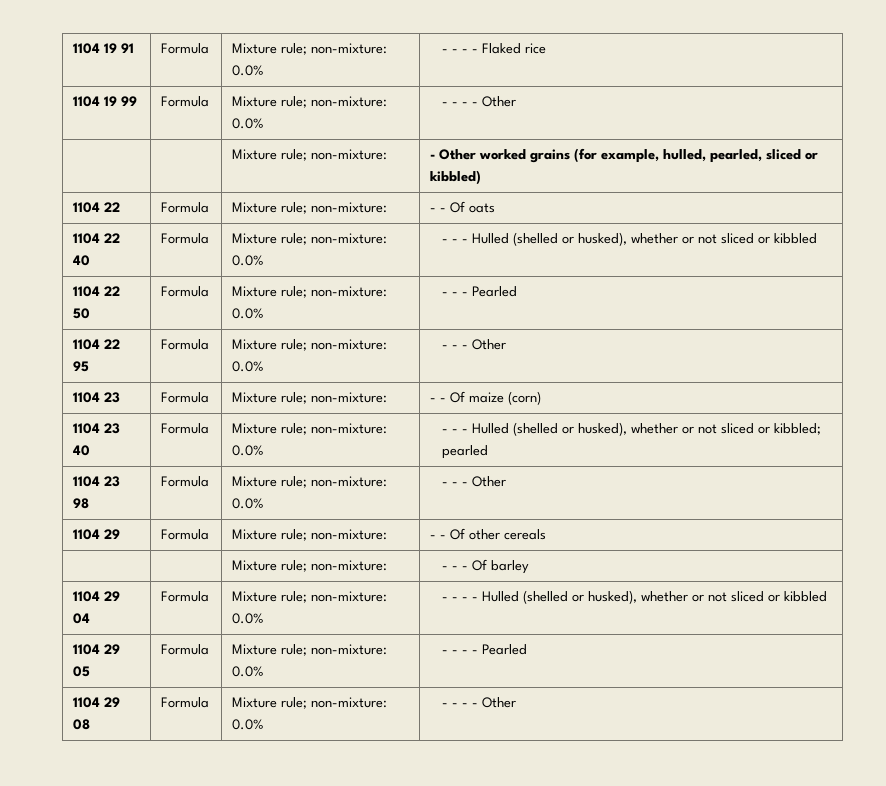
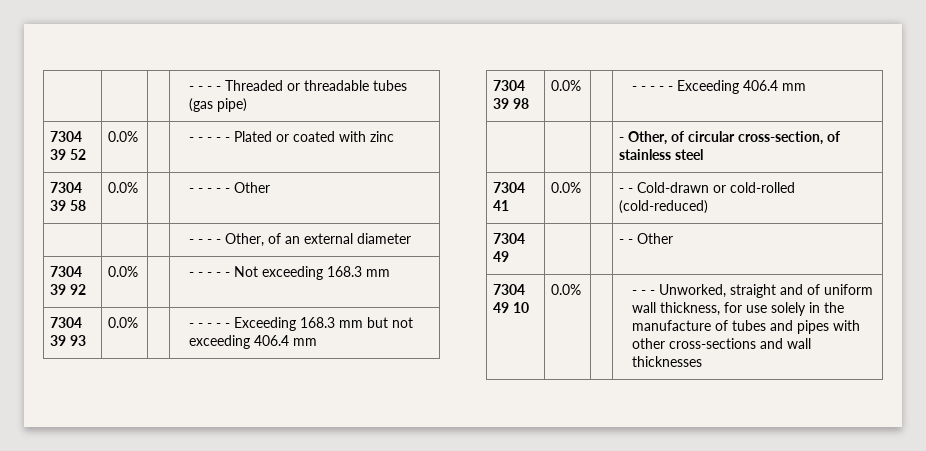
[73,43,135,54] [161,43,210,54] [232,43,388,55] [232,65,265,76] [442,43,547,54] [73,96,138,107] [161,96,210,107] [232,96,388,108] [232,118,265,129] 1104 19 91 | Formula | Mixture rule; non-mixture: 0.0% | - - - - Flaked rice // 1104 19 99 | Formula | Mixture rule; non-mixture: 0.0% | -> [188,80,407,91] [188,98,247,112] [50,131,83,142] [50,149,87,160] [108,131,139,142] [188,131,394,142] [50,182,83,193] [50,200,87,211] [108,182,139,193] [188,188,194,193] | | | - - - - Threaded or threadable tubes (gas pipe) // 7304 39 52 | 0.0% | | - - - - - Plated or coated with zinc // 7304 39 58 | 0.0% | | -
[232,149,388,161] [430,148,819,163] [430,170,482,185] [73,202,121,213] [161,202,210,213] [232,202,388,214] [430,201,496,213] [73,233,121,244] [73,255,91,266] [161,233,210,244] [232,233,388,245] [232,255,265,266] [442,232,818,246] [73,286,121,297] [73,308,91,319] [161,286,210,297] [232,286,388,298] [232,308,265,319] [442,286,518,297] [73,339,121,350] [73,361,90,372] [161,339,210,350] [232,339,388,351] [232,361,265,372] [442,339,507,350] [73,392,121,403] [161,392,210,403] [232,392,388,404] [430,391,542,405] [73,423,121,434] [73,445,91,456] [161,423,210,434] [232,423,388,435] [232,445,265,456] [442,422,822,436] [442,445,489,459] [73,476,121,487] [73,498,90,509] [161,476,210,487] [232,476,388,488] [232,498,265,509] [442,476,507,487] [73,529,121,540] [161,529,210,540] [232,529,388,541] [430,528,547,540] [232,560,388,572] [442,559,530,574] [73,591,121,602] [73,613,91,624] [161,591,210,602] [232,591,388,603] [232,613,265,624] [442,590,828,604] [73,644,121,655] [73,666,91,677] [161,644,210,655] [232,644,388,656] [232,666,265,677] [442,644,528,655] [73,697,121,708] [73,719,91,730] [161,697,210,708] [232,697,388,709] [232,719,265,730] [442,697,517,708] Mixture rule; non-mixture: | - Other worked grains (for example, hulled, pearled, sliced or kibbled) // 1104 22 | Formula | Mixture rule; non-mixture: | - - Of oats // 1104 22 40 | Formula | Mixture rule; non-mixture: 0.0% | - - - Hulled (shelled or husked), whether or not sliced or kibbled // 1104 22 50 | Formula | Mixture rule; non-mixture: 0.0% | - - - Pearled // 1104 22 95 | Formula | Mixture rule; non-mixture: 0.0% | - - - Other // 1104 23 | Formula | Mixture rule; non-mixture: | - - Of maize (corn) // 1104 23 40 | Formula | Mixture rule; non-mixture: 0.0% | - - - Hulled (shelled or husked), whether or not sliced or kibbled; pearled // 1104 23 98 | Formula | Mixture rule; non-mixture: 0.0% | - - - Other // 1104 29 | Formula | Mixture rule; non-mixture: | - - Of other cereals // | | Mixture rule; non-mixture: | - - - Of barley // 1104 29 04 | Formula | Mixture rule; non-mixture: 0.0% | - - - - Hulled (shelled or husked), whether or not sliced or kibbled // 1104 29 05 | Formula | Mixture rule; non-mixture: 0.0% | - - - - Pearled // 1104 29 08 | Formula | Mixture rule; non-mixture: 0.0% | - - - - Other -> [188,233,411,247] [50,266,83,277] [50,284,87,295] [108,266,139,277] [188,266,390,280] [50,317,83,328] [50,335,87,346] [108,317,139,328] [188,317,413,331] [188,335,317,349] [493,80,526,91] [493,98,530,109] [551,80,582,91] [631,80,806,94] [619,131,841,145] [619,149,704,160] [493,182,526,193] [493,200,510,211] [551,182,582,193] [619,182,796,193] [619,200,709,214] [493,233,526,244] [493,251,510,262] [619,233,674,244] [493,284,526,295] [493,302,530,313] [551,284,582,295] [631,284,873,298] [631,302,844,316] [631,320,860,334] [631,338,811,349] [631,356,702,367] | - - - - Other, of an external diameter // 7304 39 92 | 0.0% | | - - - - - Not exceeding 168.3 mm // 7304 39 93 | 0.0% | | - - - - - Exceeding 168.3 mm but not exceeding 406.4 mm // 7304 39 98 | 0.0% | | - - - - - Exceeding 406.4 mm // | | | - Other, of circular cross-section, of stainless steel // 7304 41 | 0.0% | | - - Cold-drawn or cold-rolled (cold-reduced) // 7304 49 | | | - - Other // 7304 49 10 | 0.0% | | - - - Unworked, straight and of uniform wall thickness, for use solely in the manufacture of tubes and pipes with other cross-sections and wall thicknesses

